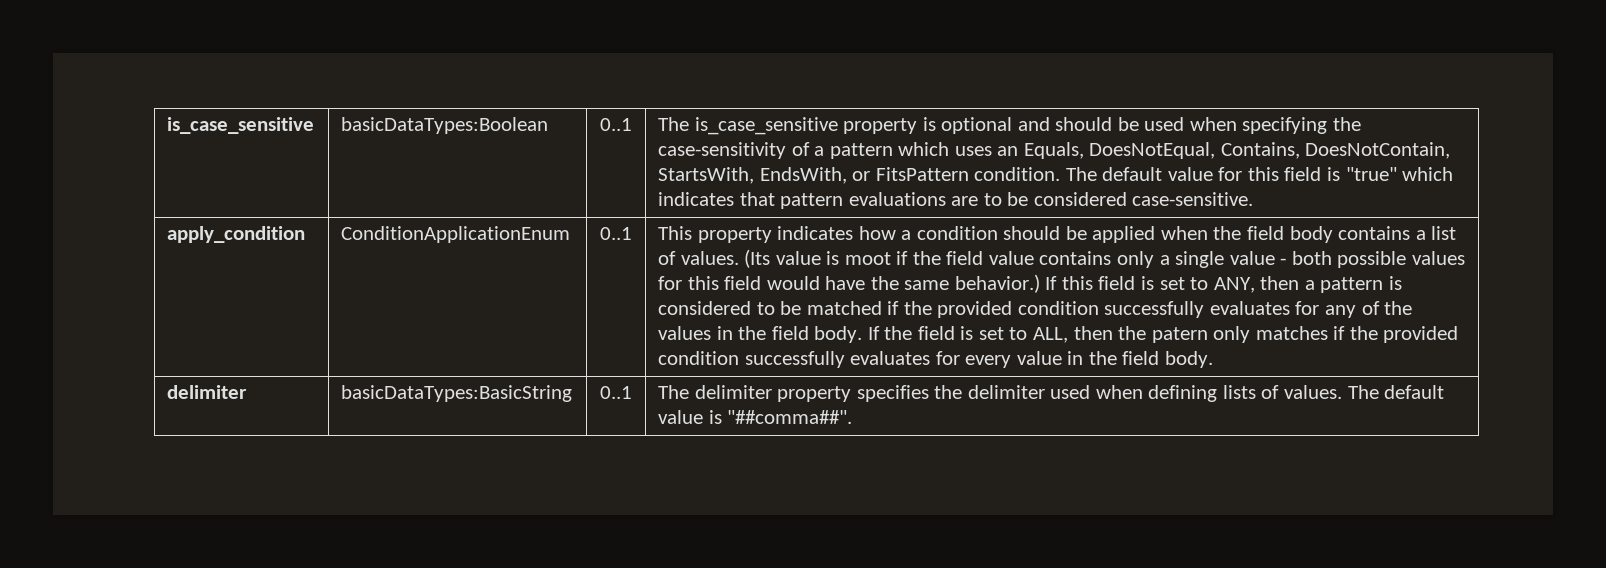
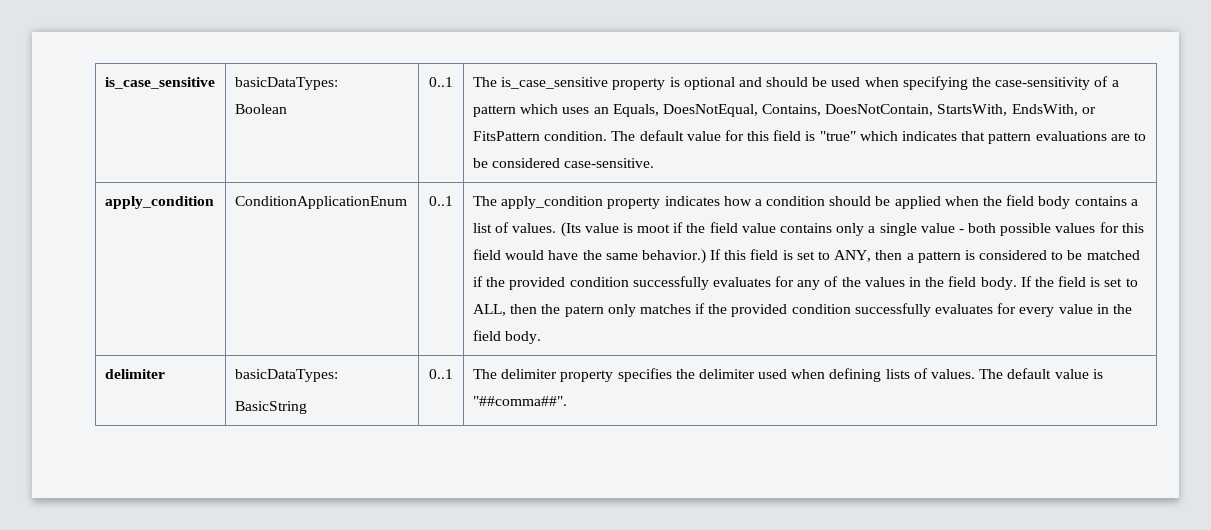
[341,117,549,134] basicDataTypes:Boolean -> [234,77,338,90] [234,104,287,114] basicDataTypes: // Boolean
[658,226,693,240] This -> [472,196,604,209] The apply_condition
[341,385,573,402] basicDataTypes:BasicString -> [234,369,338,382] [234,401,307,414] basicDataTypes: // BasicString

